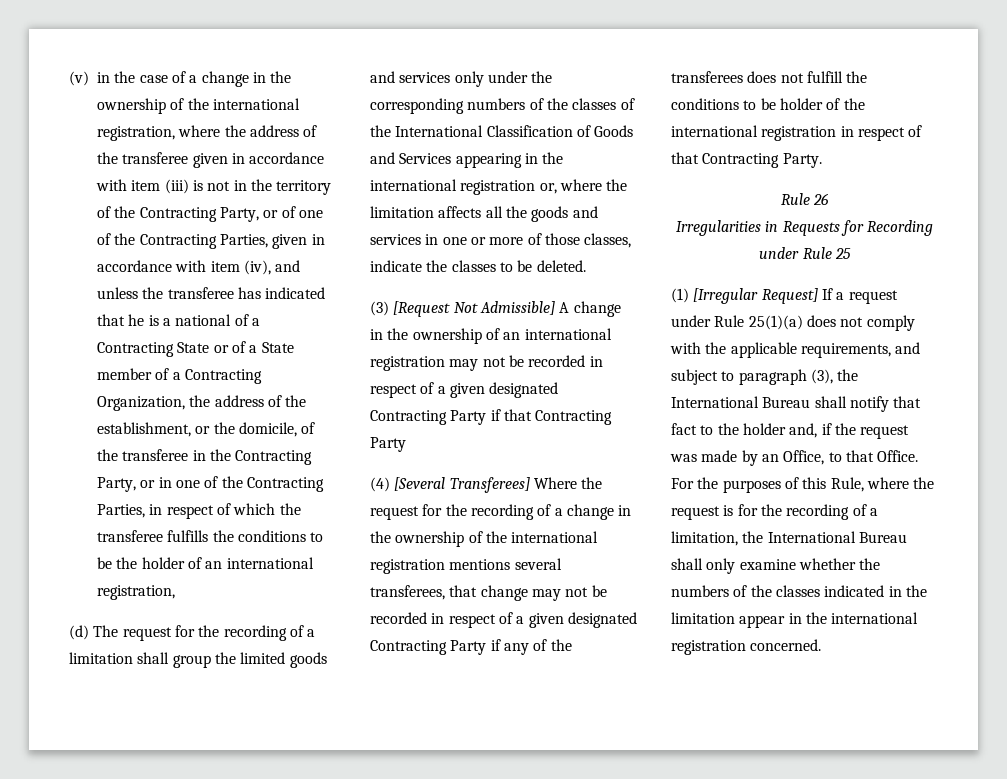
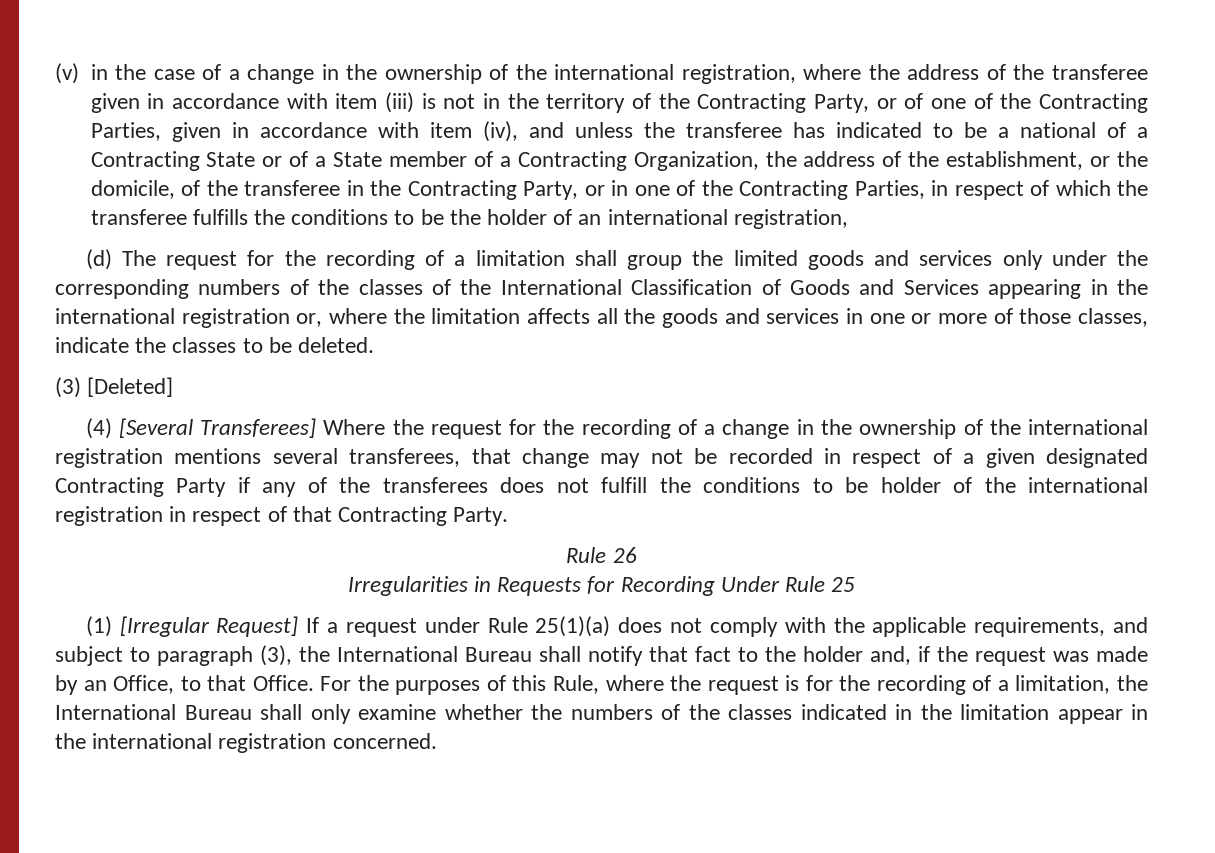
[97,314,159,326] that he is -> [932,122,987,138] to be
[393,301,621,317] [370,328,612,344] [370,355,603,371] [370,382,559,398] [370,409,613,425] [370,437,406,452] [Request Not Admissible] A change in the ownership of an international registration may not be recorded in respect of a given designated Contracting Party if that Contracting Party -> [87,377,174,397] [Deleted]
[759,247,800,259] under -> [720,576,780,592] Under

